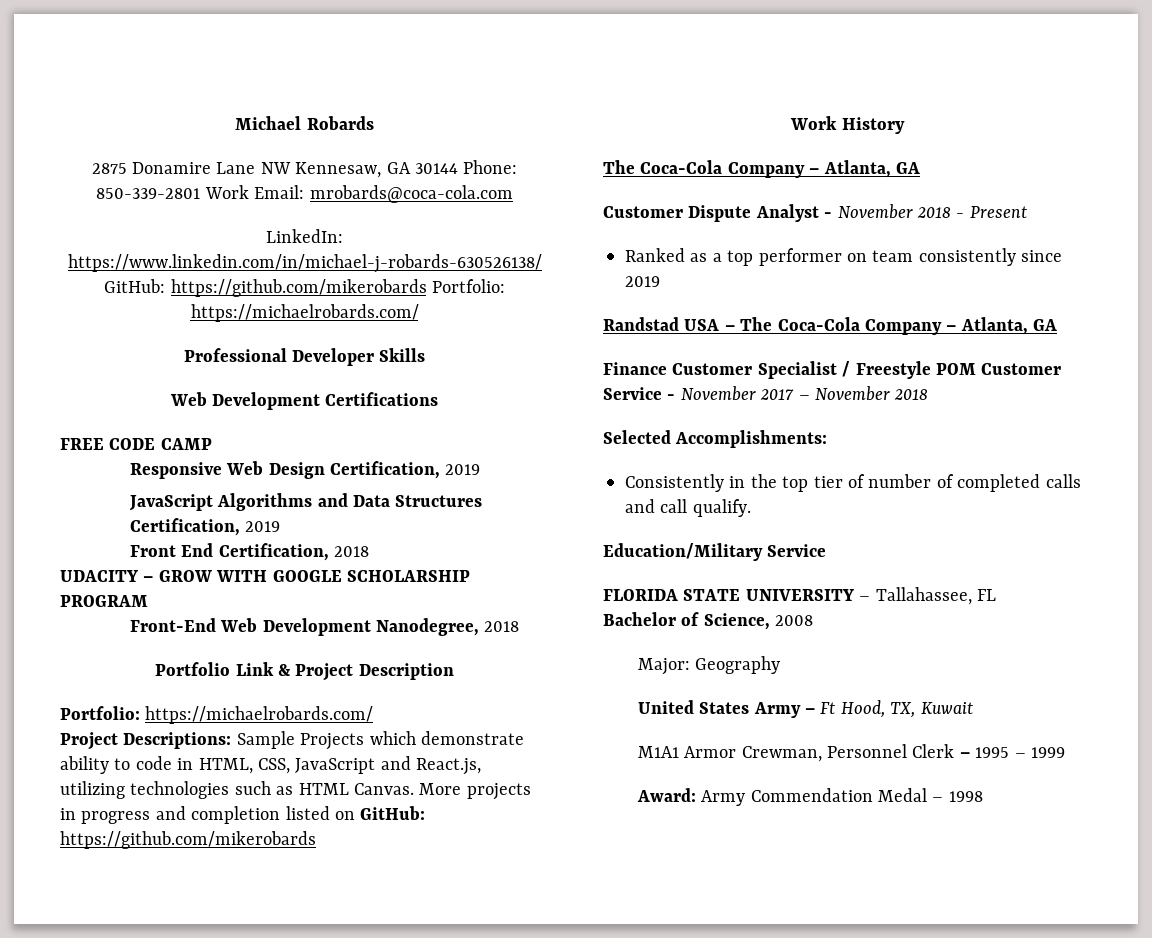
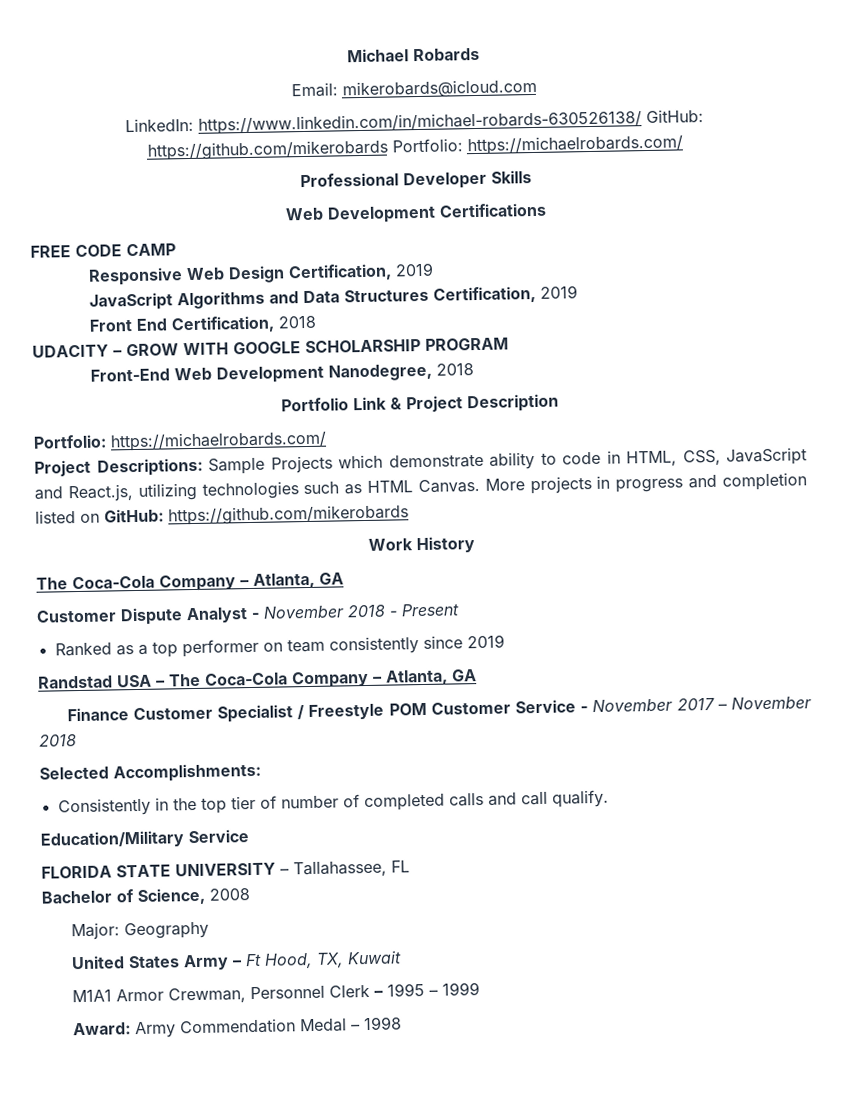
[91,160,518,178] [96,185,513,203] 2875 Donamire Lane NW Kennesaw, GA 30144 Phone: 850-339-2801 Work Email: mrobards@coca-cola.com -> [290,78,537,100] Email: mikerobards@icloud.com
[67,254,542,273] https://www.linkedin.com/in/michael-j-robards-630526138/ -> [198,110,642,135] https://www.linkedin.com/in/michael-robards-630526138/

